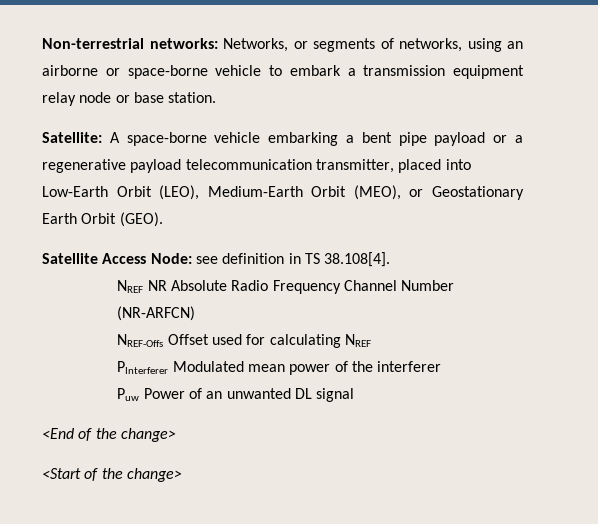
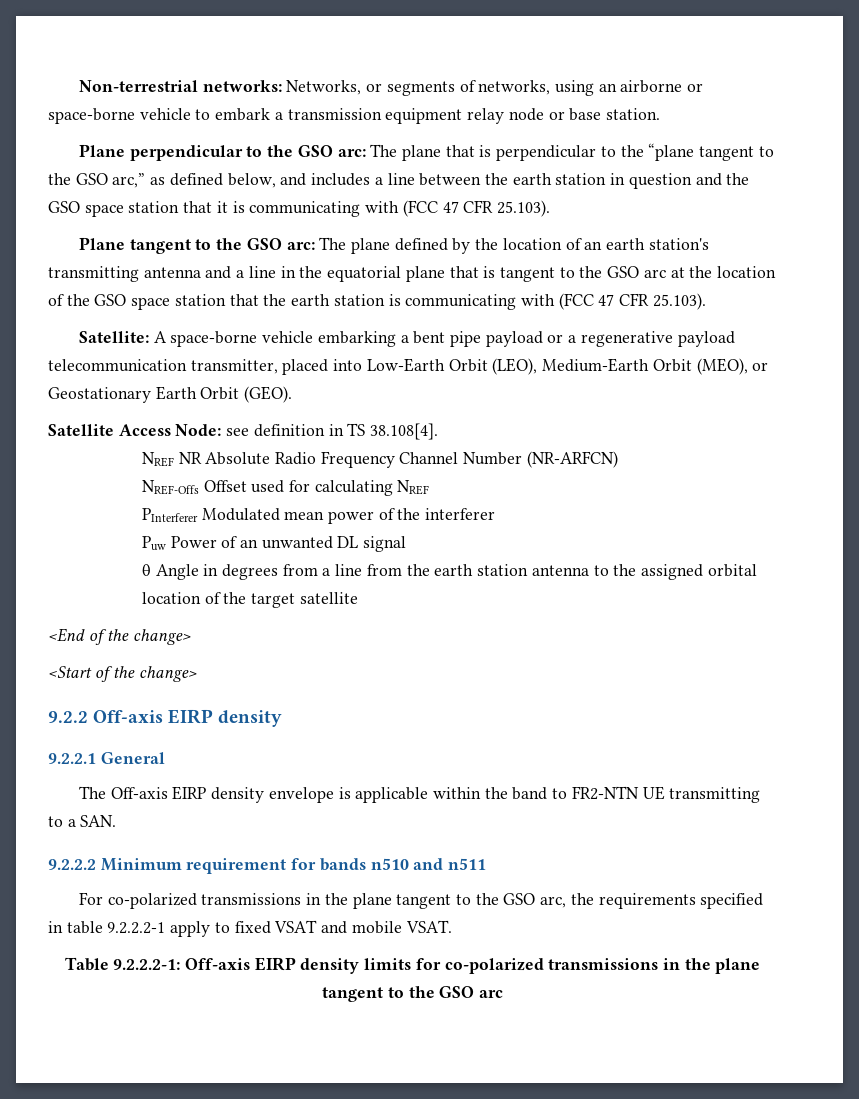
(217, 97) none -> [78,143,774,161] [48,173,750,189] [48,200,550,217] [78,237,709,254] [48,266,777,282] [48,293,706,310] // Plane perpendicular to the GSO arc: The plane that is perpendicular to the “plane tangent to the GSO arc,” as defined below, and includes a line between the earth station in question and the GSO space station that it is communicating with (FCC 47 CFR 25.103). // Plane tangent to the GSO arc: The plane defined by the location of an earth station's transmitting antenna and a line in the equatorial plane that is tangent to the GSO arc at the location of the GSO space station that the earth station is communicating with (FCC 47 CFR 25.103).
(355, 395) none -> [141,564,757,580] [141,592,358,608] // θ Angle in degrees from a line from the earth station antenna to the assigned orbital location of the target satellite
(182, 475) none -> [48,709,283,727] [48,752,165,764] [78,786,761,803] [48,815,117,827] [48,858,487,874] [78,892,764,909] [48,920,452,937] [64,957,761,974] [322,986,503,1002] // 9.2.2 Off-axis EIRP density // 9.2.2.1 General // The Off-axis EIRP density envelope is applicable within the band to FR2-NTN UE transmitting to a SAN. // 9.2.2.2 Minimum requirement for bands n510 and n511 // For co-polarized transmissions in the plane tangent to the GSO arc, the requirements specified in table 9.2.2.2-1 apply to fixed VSAT and mobile VSAT. // Table 9.2.2.2-1: Off-axis EIRP density limits for co-polarized transmissions in the plane tangent to the GSO arc

